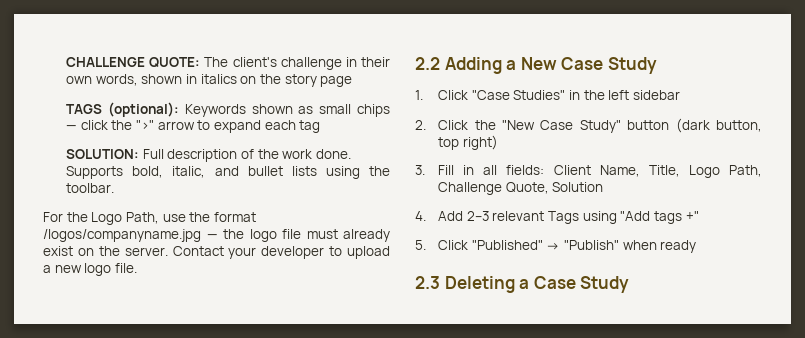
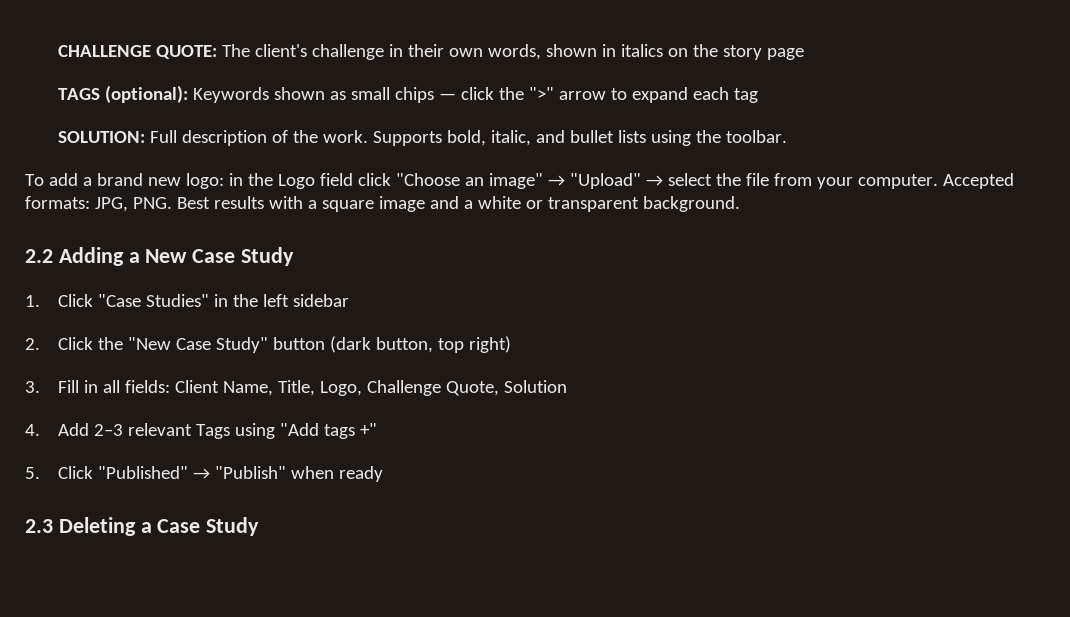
[282,149,352,159] work done. -> [323,130,369,143] work.
[43,212,256,225] [43,229,390,242] [43,246,390,259] [43,263,137,276] For the Logo Path, use the format /logos/companyname.jpg — the logo file must already exist on the server. Contact your developer to upload a new logo file. -> [25,173,1014,189] [25,196,740,212] To add a brand new logo: in the Logo field click "Choose an image" → "Upload" → select the file from your computer. Accepted formats: JPG, PNG. Best results with a square image and a white or transparent background.
[688,165,762,178] Logo Path, -> [320,381,363,396] Logo,

